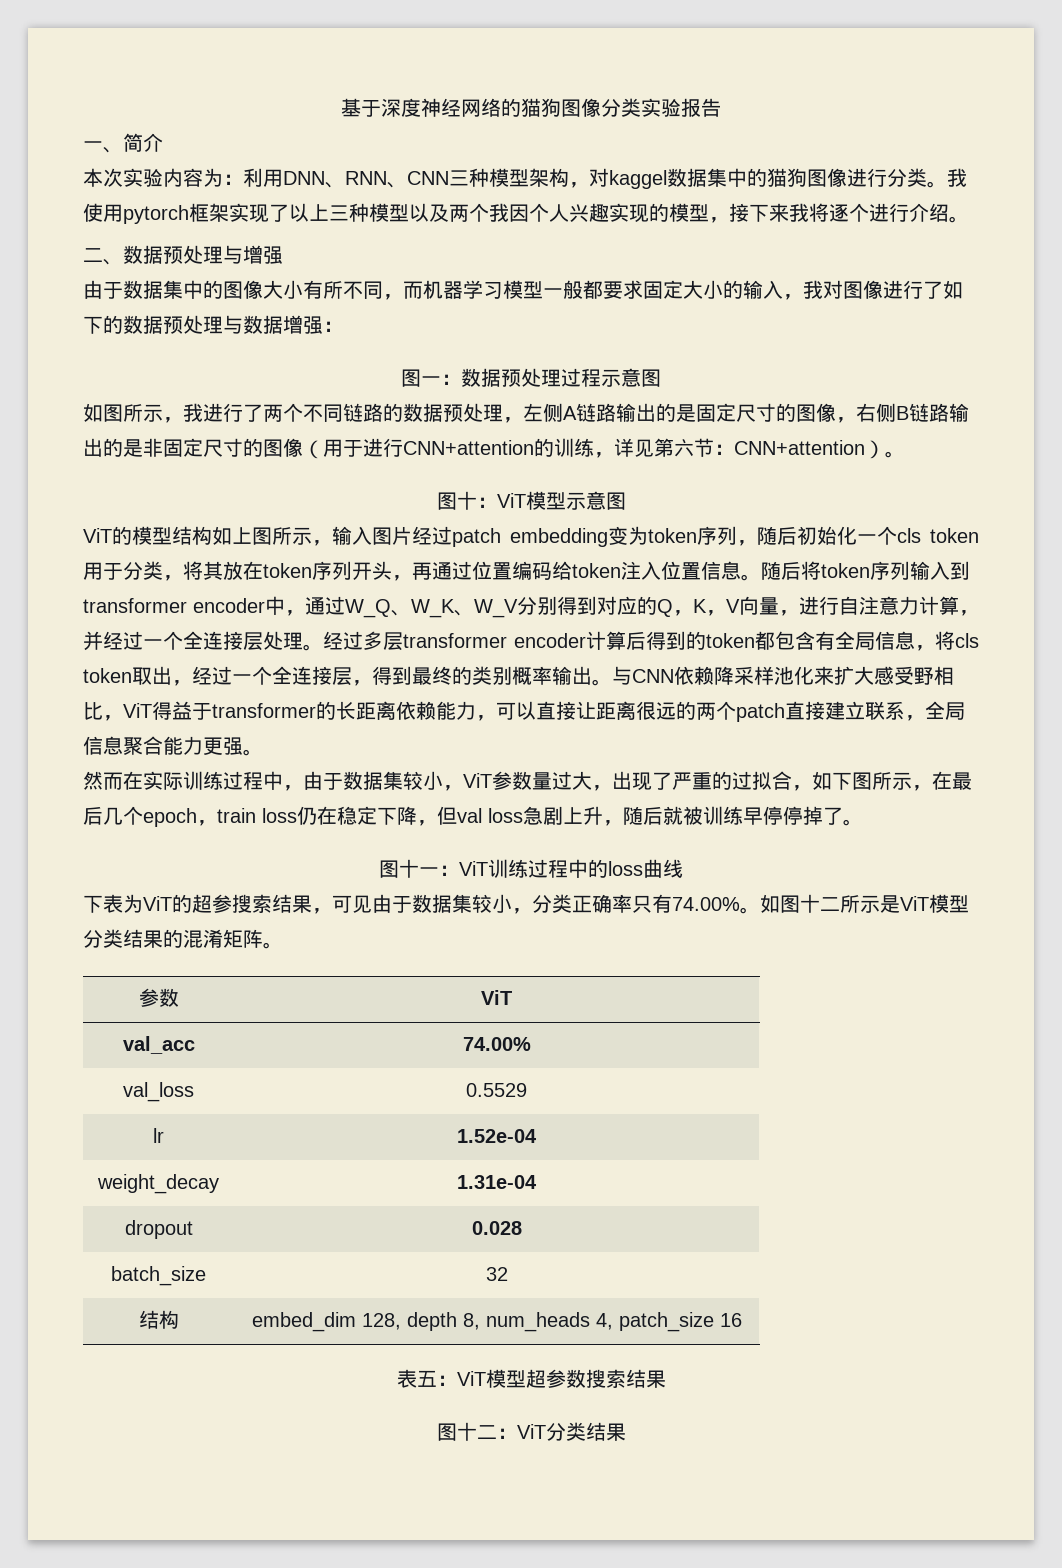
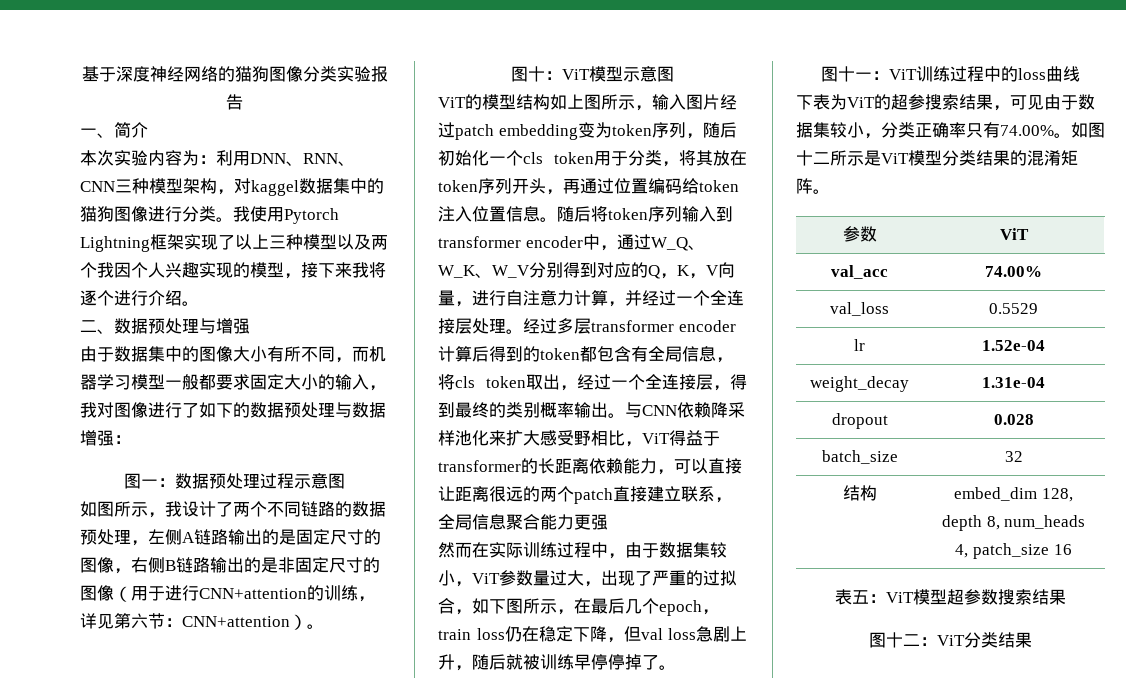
[123,205,189,224] pytorch -> [284,208,339,224] [80,236,150,252] Pytorch Lightning
[203,403,243,422] 进行 -> [182,501,216,517] 设计
[243,749,263,756] 。 -> (608, 522) none

